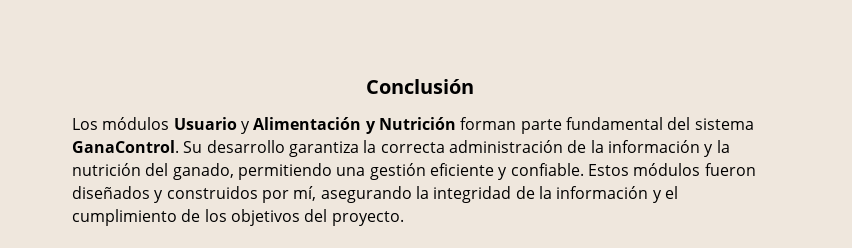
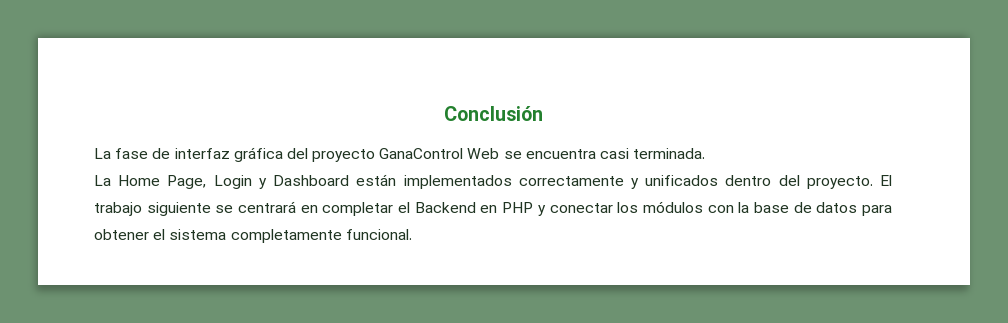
[72,117,754,134] [72,140,730,157] [72,163,756,180] [72,186,678,203] [72,209,404,226] Los módulos Usuario y Alimentación y Nutrición forman parte fundamental del sistema GanaControl. Su desarrollo garantiza la correcta administración de la información y la nutrición del ganado, permitiendo una gestión eficiente y confiable. Estos módulos fueron diseñados y construidos por mí, asegurando la integridad de la información y el cumplimiento de los objetivos del proyecto. -> [94,147,706,162] [94,174,892,189] [94,201,893,216] [94,229,412,243] La fase de interfaz gráfica del proyecto GanaControl Web se encuentra casi terminada. // La Home Page, Login y Dashboard están implementados correctamente y unificados dentro del proyecto. El trabajo siguiente se centrará en completar el Backend en PHP y conectar los módulos con la base de datos para obtener el sistema completamente funcional.

